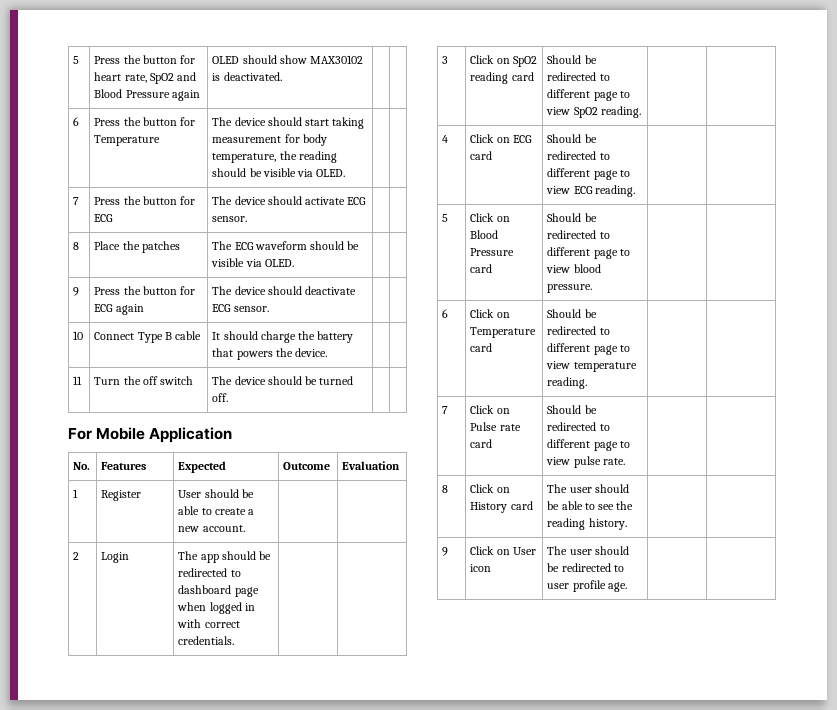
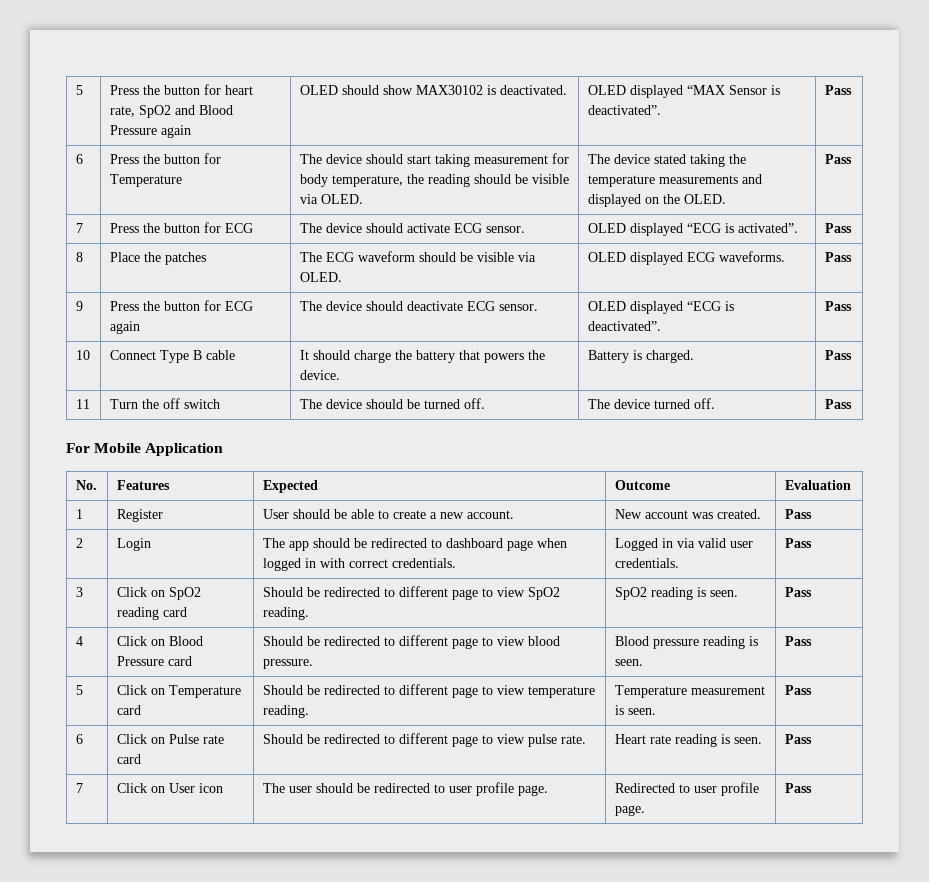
(282, 76) | -> [587,85,780,98] [587,105,661,115] [824,85,852,95] OLED displayed “MAX Sensor is deactivated”. | Pass
(346, 173) | -> [587,154,746,167] [587,174,762,187] [587,194,726,207] [824,154,852,164] The device stated taking the temperature measurements and displayed on the OLED. | Pass
(248, 219) | -> [587,223,798,236] [824,223,852,233] OLED displayed “ECG is activated”. | Pass
(294, 263) | -> [587,251,785,265] [824,252,852,262] OLED displayed ECG waveforms. | Pass
(269, 309) | -> [587,301,734,314] [587,321,661,331] [824,301,852,311] OLED displayed “ECG is deactivated”. | Pass
(328, 352) | -> [587,350,694,363] [824,350,852,360] Battery is charged. | Pass
(229, 397) | -> [587,398,715,409] [824,399,852,409] The device turned off. | Pass
(245, 528) | -> [614,509,761,519] [784,509,812,519] New account was created. | Pass
(235, 640) | -> [614,538,753,551] [614,558,679,568] [784,538,812,548] Logged in via valid user credentials. | Pass
[442,135,449,143] [470,134,532,143] [470,151,493,160] [547,134,597,143] [547,151,610,160] [547,168,630,180] [546,185,635,197] [442,214,449,222] | // 4 | Click on ECG card | Should be redirected to different page to view ECG reading. | | // 5 -> [614,587,738,600] [784,587,812,597] [75,636,83,646] SpO2 reading is seen. | Pass // 4
[442,309,449,318] | // 6 -> [614,636,758,649] [614,659,643,666] [784,636,812,646] [75,685,83,695] Blood pressure reading is seen. | Pass // 5
[442,406,449,414] | // 7 -> [614,685,765,698] [614,705,656,715] [784,685,812,695] [75,734,83,744] Temperature measurement is seen. | Pass // 6
[442,485,449,493] [470,484,510,493] [470,501,533,513] [547,484,629,493] [547,501,634,510] [547,518,627,530] [442,547,449,556] | // 8 | Click on History card | The user should be able to see the reading history. | | // 9 -> [614,734,762,747] [784,734,812,744] [75,783,83,793] Heart rate reading is seen. | Pass // 7
[607,582,627,592] age. | | -> [517,785,548,796] [614,782,759,796] [614,805,645,816] [784,783,812,793] page. | Redirected to user profile page. | Pass

